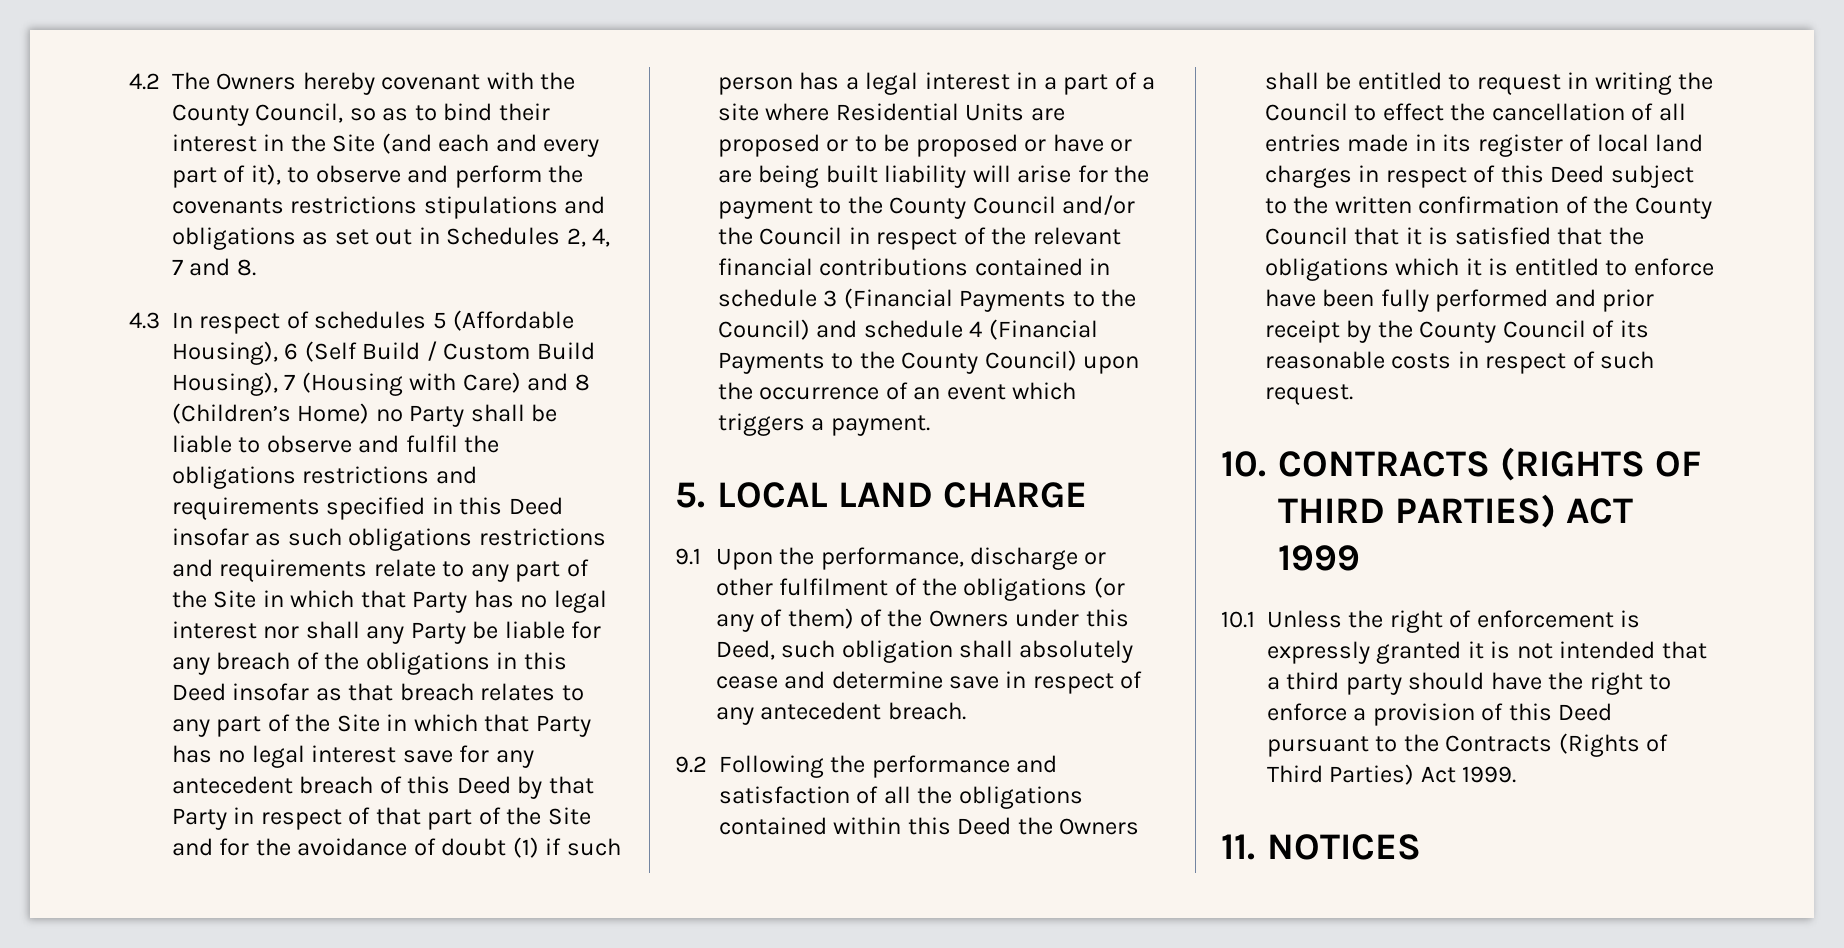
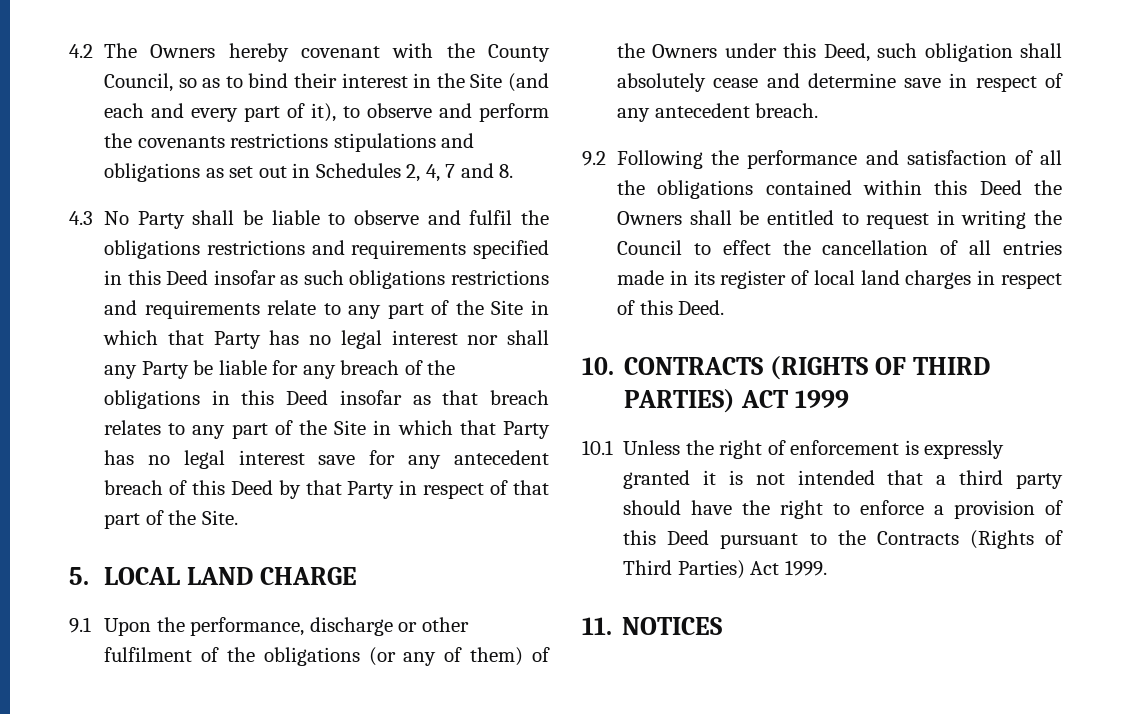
[172,310,575,334] [172,341,595,365] [172,372,590,396] [172,403,403,424] In respect of schedules 5 (Affordable Housing), 6 (Self Build / Custom Build Housing), 7 (Housing with Care) and 8 (Children’s Home) no -> [104,211,130,225] No
[547,807,591,825] [172,837,621,858] [718,72,1156,95] [718,103,1065,121] [718,134,1133,157] [718,165,1150,188] [718,195,1136,219] [718,227,1121,250] [718,258,1111,276] [718,288,1137,312] [718,319,1098,340] [718,350,1140,374] [718,382,1077,400] [718,413,930,436] Site and for the avoidance of doubt (1) if such person has a legal interest in a part of a site where Residential Units are proposed or to be proposed or have or are being built liability will arise for the payment to the County Council and/or the Council in respect of the relevant financial contributions contained in schedule 3 (Financial Payments to the Council) and schedule 4 (Financial Payments to the County Council) upon the occurrence of an event which triggers a payment. -> [201,510,238,525] Site.
[1550,165,1694,188] [1265,196,1712,219] [1265,227,1644,245] [1265,258,1714,281] [1265,289,1655,312] [1265,320,1649,343] [1265,351,1655,374] [1265,384,1353,405] Deed subject to the written confirmation of the County Council that it is satisfied that the obligations which it is entitled to enforce have been fully performed and prior receipt by the County Council of its reasonable costs in respect of such request. -> [678,300,725,315] Deed.

